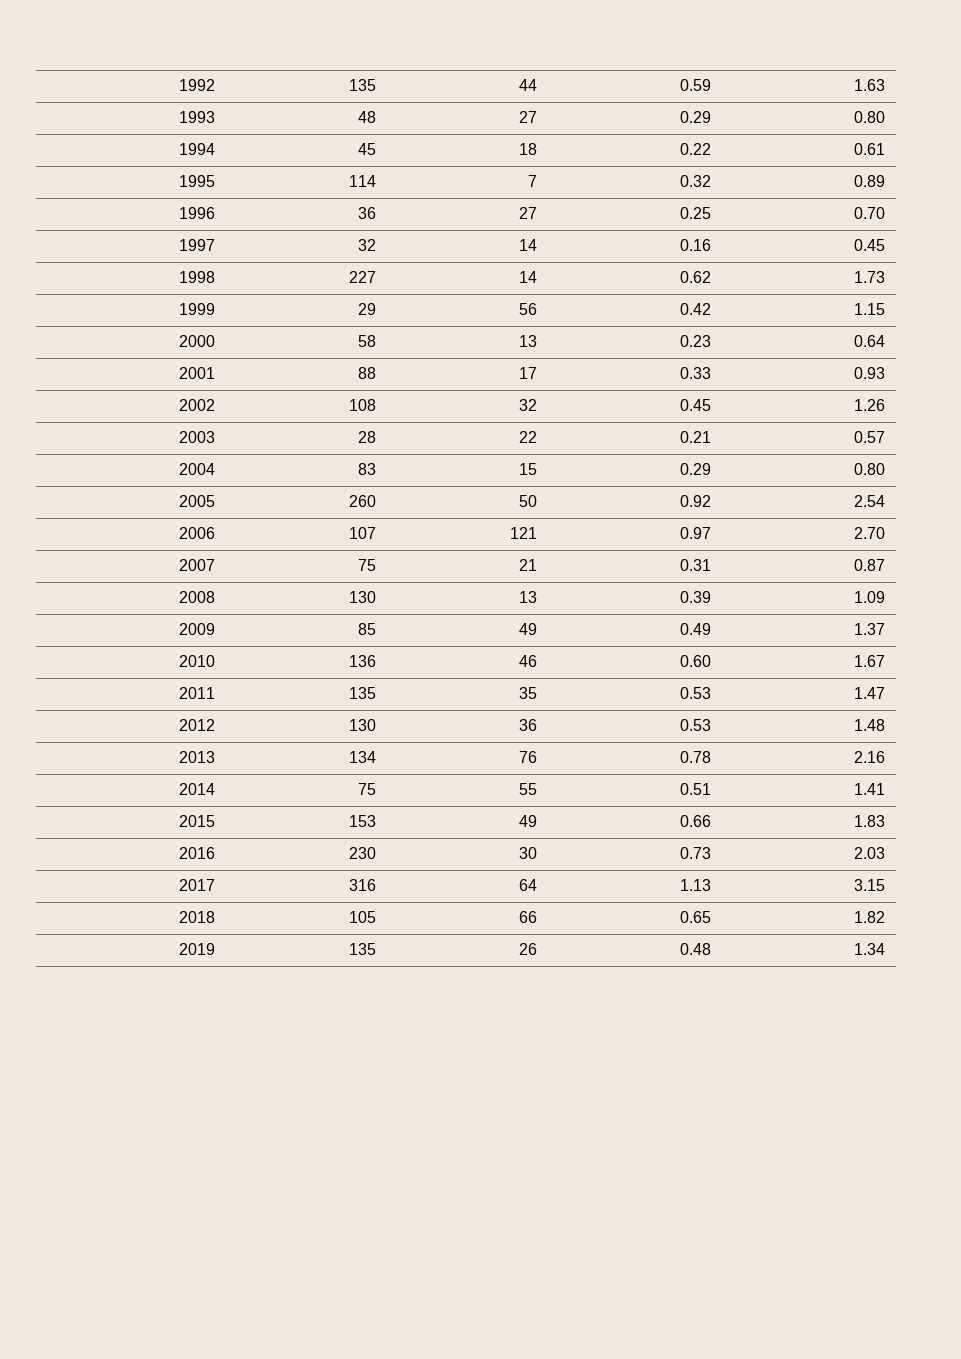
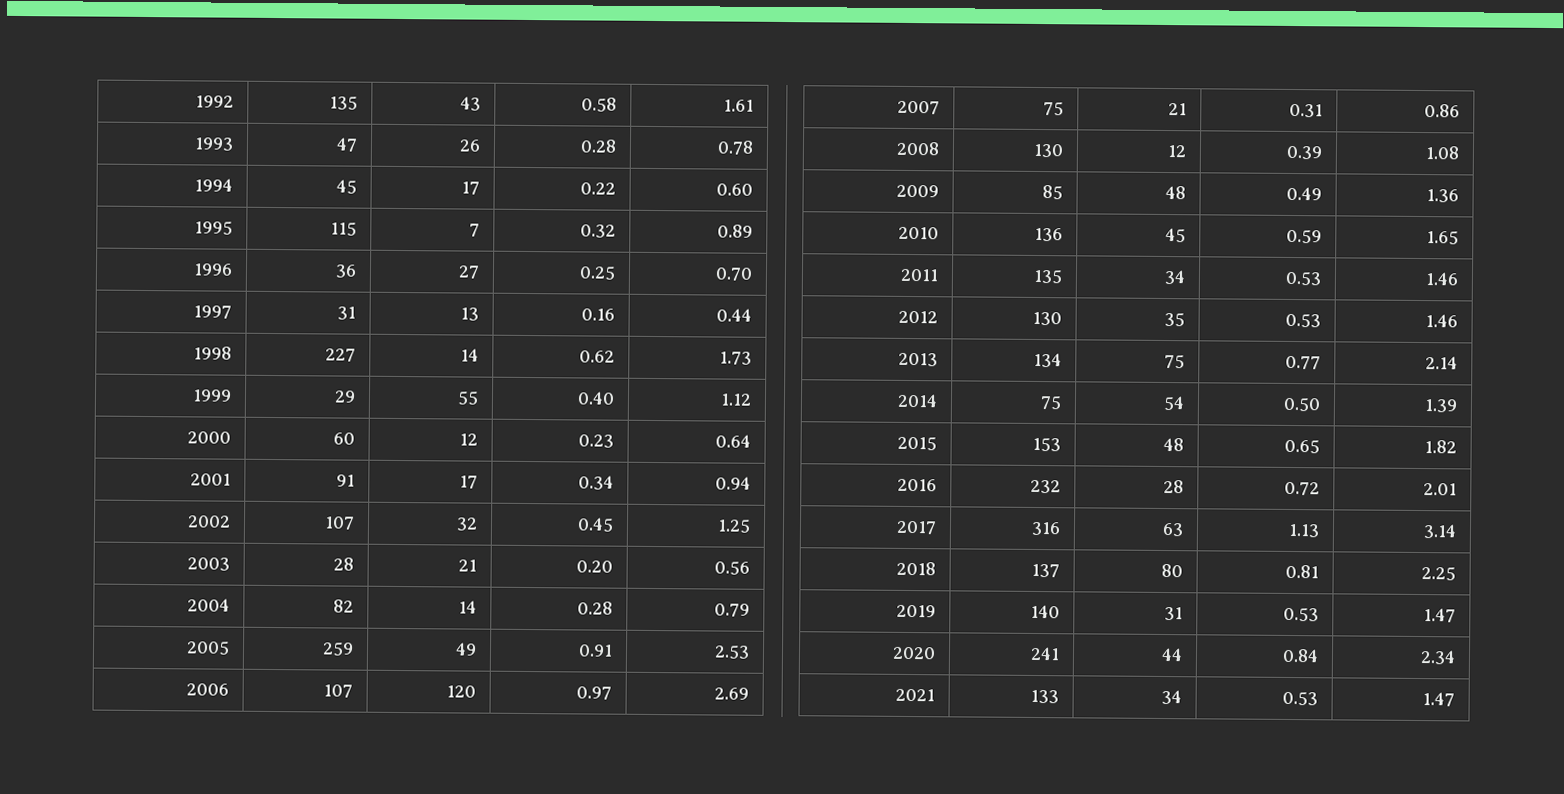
[518,79,537,91] [679,79,711,91] [853,79,885,91] [178,111,215,123] [357,111,376,123] [518,111,537,123] [679,111,711,123] [853,111,885,123] 44 | 0.59 | 1.63 // 1993 | 48 | 27 | 0.29 | 0.80 -> [459,96,481,111] [580,97,617,112] [722,99,754,112] [193,137,234,151] [335,137,358,152] [458,139,481,152] [579,139,617,153] [716,140,754,155] 43 | 0.58 | 1.61 // 1993 | 47 | 26 | 0.28 | 0.78
[518,143,537,155] 18 -> [460,181,480,195] 17
[853,143,885,155] 0.61 -> [715,183,753,196] 0.60
[348,175,376,187] 114 -> [329,222,357,236] 115
[357,239,376,251] [518,239,537,251] 32 | 14 -> [336,306,356,320] [459,307,479,321] 31 | 13
[853,239,885,251] 0.45 -> [715,308,752,322] 0.44
[518,303,537,315] [679,303,711,315] [853,303,885,315] 56 | 0.42 | 1.15 -> [456,391,479,405] [576,391,615,405] [719,393,752,406] 55 | 0.40 | 1.12
[357,335,376,347] [518,335,537,347] 58 | 13 -> [332,432,355,445] [458,433,478,446] 60 | 12
[357,367,376,379] [518,367,537,379] [679,367,711,379] [853,367,885,379] 88 | 17 | 0.33 | 0.93 -> [335,474,355,487] [458,475,478,489] [577,475,614,490] [714,476,751,490] 91 | 17 | 0.34 | 0.94
[348,399,376,411] 108 -> [323,516,355,530] 107
[853,399,885,411] 1.26 -> [716,519,751,533] 1.25
[518,431,537,443] [679,431,711,443] [853,431,885,443] [178,463,215,475] [357,463,376,475] [518,463,537,475] [679,463,711,475] [853,463,885,475] [178,495,215,507] [348,495,376,507] [518,495,537,507] [679,495,711,507] [853,495,885,507] 22 | 0.21 | 0.57 // 2004 | 83 | 15 | 0.29 | 0.80 // 2005 | 260 | 50 | 0.92 | 2.54 -> [457,559,477,572] [575,560,613,573] [713,561,750,575] [186,598,230,612] [332,599,354,613] [457,600,477,614] [576,601,613,615] [713,603,750,617] [185,641,230,655] [321,642,354,656] [454,642,477,656] [577,644,613,657] [713,645,750,659] 21 | 0.20 | 0.56 // 2004 | 82 | 14 | 0.28 | 0.79 // 2005 | 259 | 49 | 0.91 | 2.53
[509,527,537,539] 121 -> [445,685,476,698] 120
[853,527,885,539] 2.70 -> [713,687,749,700] 2.69
[853,559,885,571] 0.87 -> [1423,104,1460,118] 0.86
[518,591,537,603] 13 -> [1166,145,1186,158] 12
[853,591,885,603] 1.09 -> [1424,146,1459,160] 1.08
[518,623,537,635] 49 -> [1164,185,1186,200] 48
[853,623,885,635] 1.37 -> [1425,189,1459,203] 1.36
[518,655,537,667] [679,655,711,667] [853,655,885,667] 46 | 0.60 | 1.67 -> [1164,227,1186,243] [1285,229,1322,244] [1425,231,1459,245] 45 | 0.59 | 1.65
[518,687,537,699] [679,687,711,699] [853,687,885,699] [178,719,215,731] [348,719,376,731] [518,719,537,731] [679,719,711,731] [853,719,885,731] [178,751,215,763] [348,751,376,763] [518,751,537,763] [679,751,711,763] [853,751,885,763] [178,783,215,795] [357,783,376,795] [518,783,537,795] [679,783,711,795] [853,783,885,795] [178,815,215,827] [348,815,376,827] [518,815,537,827] [679,815,711,827] [853,815,885,827] [178,847,215,859] [348,847,376,859] [518,847,537,859] [679,847,711,859] [853,847,885,859] [178,879,215,891] [348,879,376,891] [518,879,537,891] [679,879,711,891] [853,879,885,891] [178,911,215,923] [348,911,376,923] [518,911,537,923] [679,911,711,923] [853,911,885,923] [178,943,215,955] [348,943,376,955] [518,943,537,955] [679,943,711,955] [853,943,885,955] 35 | 0.53 | 1.47 // 2012 | 130 | 36 | 0.53 | 1.48 // 2013 | 134 | 76 | 0.78 | 2.16 // 2014 | 75 | 55 | 0.51 | 1.41 // 2015 | 153 | 49 | 0.66 | 1.83 // 2016 | 230 | 30 | 0.73 | 2.03 // 2017 | 316 | 64 | 1.13 | 3.15 // 2018 | 105 | 66 | 0.65 | 1.82 // 2019 | 135 | 26 | 0.48 | 1.34 -> [1163,269,1186,285] [1284,271,1321,286] [1424,272,1459,286] [897,310,938,324] [1031,311,1062,326] [1163,312,1185,327] [1284,313,1321,328] [1424,314,1458,328] [897,352,938,367] [1032,352,1062,368] [1163,354,1185,369] [1284,355,1321,370] [1424,356,1458,370] [896,393,938,408] [1039,396,1062,410] [1162,395,1185,411] [1282,397,1321,412] [1423,399,1458,413] [896,436,937,451] [1031,437,1061,452] [1162,437,1184,452] [1283,439,1320,454] [1423,440,1457,454] [896,478,937,492] [1029,479,1061,494] [1162,479,1184,494] [1283,481,1320,496] [1422,483,1457,496] [895,520,937,535] [1030,521,1061,536] [1161,522,1184,537] [1287,523,1320,538] [1422,524,1457,539] [895,561,936,576] [1030,563,1060,578] [1160,563,1183,578] [1284,564,1319,579] [1420,567,1456,581] [895,604,936,618] [1029,604,1060,619] [1163,607,1183,621] [1282,607,1319,622] [1422,608,1456,623] [891,646,936,660] [1029,646,1060,661] [1160,647,1183,662] [1281,648,1319,663] [1419,650,1456,665] [894,688,935,702] [1029,689,1059,704] [1160,689,1182,705] [1281,691,1318,706] [1421,692,1455,707] 34 | 0.53 | 1.46 // 2012 | 130 | 35 | 0.53 | 1.46 // 2013 | 134 | 75 | 0.77 | 2.14 // 2014 | 75 | 54 | 0.50 | 1.39 // 2015 | 153 | 48 | 0.65 | 1.82 // 2016 | 232 | 28 | 0.72 | 2.01 // 2017 | 316 | 63 | 1.13 | 3.14 // 2018 | 137 | 80 | 0.81 | 2.25 // 2019 | 140 | 31 | 0.53 | 1.47 // 2020 | 241 | 44 | 0.84 | 2.34 // 2021 | 133 | 34 | 0.53 | 1.47

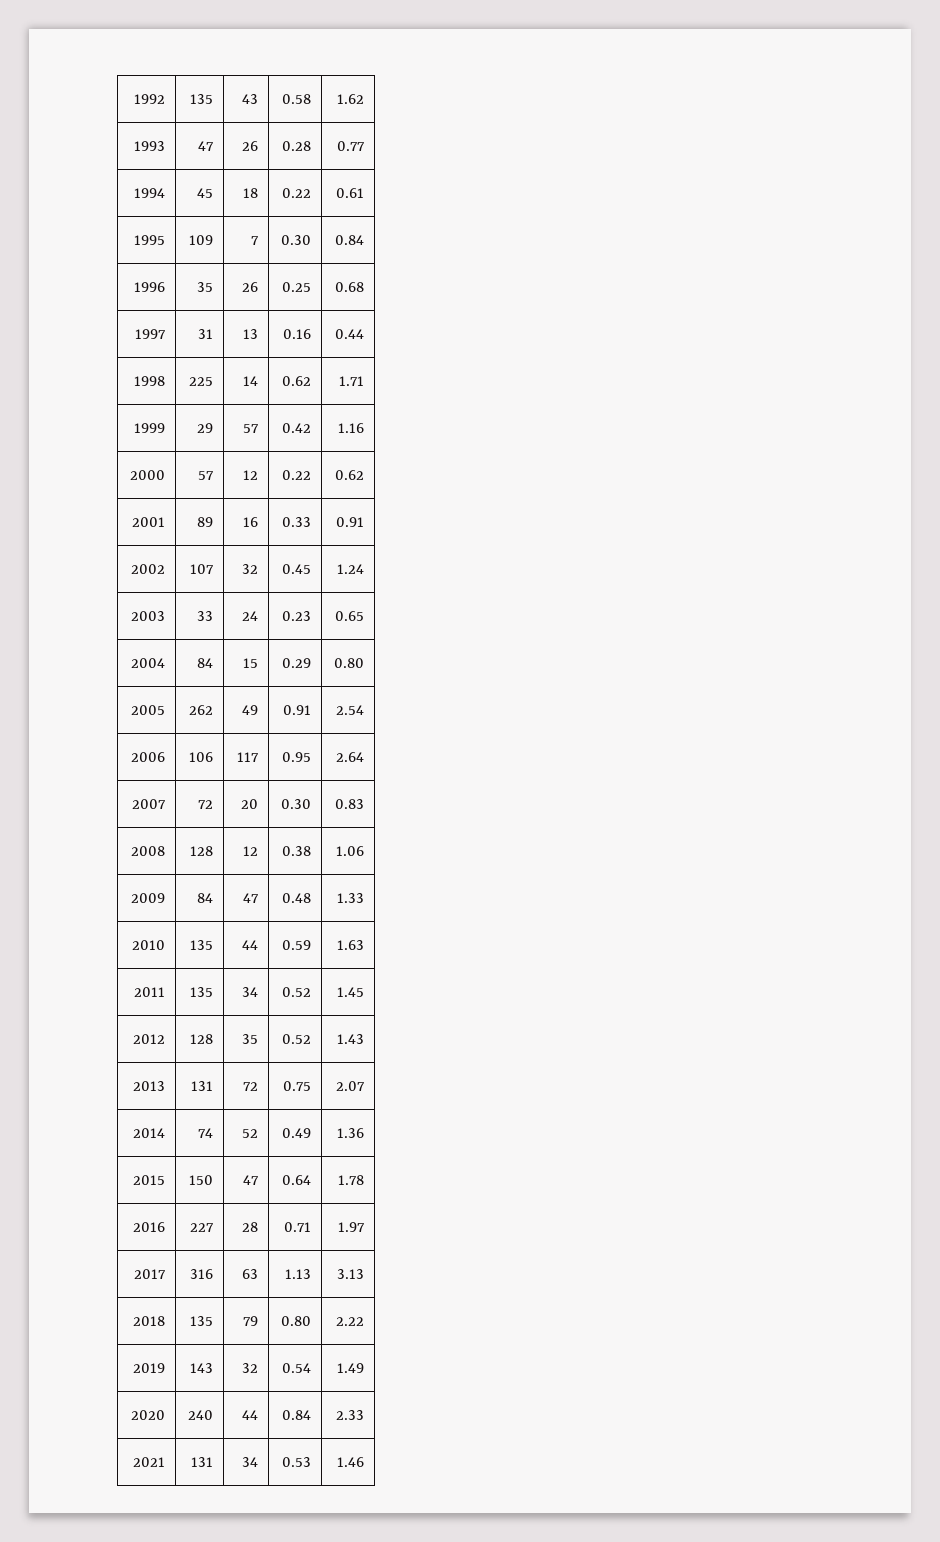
[722,99,754,112] 1.61 -> [336,94,364,104] 1.62
[716,140,754,155] 0.78 -> [336,141,365,151] 0.77
[460,181,480,195] [579,182,616,195] [715,183,753,196] 17 | 0.22 | 0.60 -> [242,188,258,198] [281,188,311,198] [335,188,364,198] 18 | 0.22 | 0.61
[329,222,357,236] 115 -> [188,235,213,245] 109
[579,224,616,238] [716,224,753,238] 0.32 | 0.89 -> [280,235,311,245] [334,235,364,245] 0.30 | 0.84
[334,264,357,278] [457,265,480,279] 36 | 27 -> [196,282,213,292] [241,282,258,292] 35 | 26
[714,267,753,281] 0.70 -> [334,282,364,292] 0.68
[324,348,356,362] 227 -> [188,377,213,386] 225
[718,351,752,365] 1.73 -> [338,376,364,386] 1.71
[456,391,479,405] [576,391,615,405] [719,393,752,406] 55 | 0.40 | 1.12 -> [242,424,259,433] [281,423,311,433] [337,423,364,433] 57 | 0.42 | 1.16
[332,432,355,445] [458,433,478,446] [577,434,614,448] [714,434,751,448] 60 | 12 | 0.23 | 0.64 -> [197,471,214,480] [242,470,258,480] [281,470,311,480] [334,470,364,480] 57 | 12 | 0.22 | 0.62
[335,474,355,487] [458,475,478,489] [577,475,614,490] [714,476,751,490] 91 | 17 | 0.34 | 0.94 -> [196,517,213,527] [242,517,258,527] [281,517,311,527] [335,517,364,527] 89 | 16 | 0.33 | 0.91
[716,519,751,533] 1.25 -> [336,564,364,574] 1.24
[332,557,354,571] [457,559,477,572] [575,560,613,573] [713,561,750,575] [186,598,230,612] [332,599,354,613] [457,600,477,614] [576,601,613,615] [713,603,750,617] 28 | 21 | 0.20 | 0.56 // 2004 | 82 | 14 | 0.28 | 0.79 -> [196,611,213,621] [241,611,258,621] [281,611,311,621] [334,611,364,621] [130,658,165,668] [196,658,213,668] [242,658,258,668] [281,658,311,668] [333,658,364,668] 33 | 24 | 0.23 | 0.65 // 2004 | 84 | 15 | 0.29 | 0.80
[321,642,354,656] 259 -> [188,705,213,715] 262
[713,645,750,659] 2.53 -> [335,705,364,715] 2.54
[322,684,353,698] [445,685,476,698] [575,686,612,700] [713,687,749,700] [896,100,940,115] [1042,102,1064,116] [1167,103,1187,116] [1288,103,1323,118] [1423,104,1460,118] 107 | 120 | 0.97 | 2.69 // 2007 | 75 | 21 | 0.31 | 0.86 -> [188,752,213,762] [236,752,259,762] [281,752,311,762] [335,752,364,762] [131,799,166,809] [197,800,213,809] [240,799,258,809] [280,799,311,809] [334,799,364,809] 106 | 117 | 0.95 | 2.64 // 2007 | 72 | 20 | 0.30 | 0.83
[1032,143,1063,158] [1166,145,1186,158] [1285,145,1322,160] [1424,146,1459,160] 130 | 12 | 0.39 | 1.08 -> [189,846,213,856] [242,846,258,856] [281,846,311,856] [335,846,364,856] 128 | 12 | 0.38 | 1.06
[1041,185,1063,200] [1164,185,1186,200] [1285,186,1322,201] [1425,189,1459,203] 85 | 48 | 0.49 | 1.36 -> [196,893,213,903] [242,893,259,903] [281,893,311,903] [336,893,364,903] 84 | 47 | 0.48 | 1.33
[1033,227,1063,242] [1164,227,1186,243] 136 | 45 -> [189,940,213,950] [241,940,258,950] 135 | 44
[1425,231,1459,245] 1.65 -> [336,940,364,950] 1.63
[1284,271,1321,286] [1424,272,1459,286] 0.53 | 1.46 -> [281,987,311,997] [336,987,364,997] 0.52 | 1.45
[1031,311,1062,326] [1163,312,1185,327] [1284,313,1321,328] [1424,314,1458,328] 130 | 35 | 0.53 | 1.46 -> [189,1034,213,1044] [241,1034,258,1044] [281,1034,311,1044] [336,1034,364,1044] 128 | 35 | 0.52 | 1.43
[1032,352,1062,368] [1163,354,1185,369] [1284,355,1321,370] [1424,356,1458,370] [896,393,938,408] [1039,396,1062,410] [1162,395,1185,411] [1282,397,1321,412] [1423,399,1458,413] [896,436,937,451] [1031,437,1061,452] [1162,437,1184,452] [1283,439,1320,454] [1423,440,1457,454] 134 | 75 | 0.77 | 2.14 // 2014 | 75 | 54 | 0.50 | 1.39 // 2015 | 153 | 48 | 0.65 | 1.82 -> [190,1081,213,1091] [242,1082,258,1091] [282,1081,311,1091] [335,1081,365,1091] [132,1128,165,1138] [197,1128,213,1138] [241,1129,258,1138] [281,1128,311,1138] [336,1128,364,1138] [132,1175,165,1185] [188,1175,213,1185] [242,1175,259,1185] [281,1175,311,1185] [337,1175,364,1185] 131 | 72 | 0.75 | 2.07 // 2014 | 74 | 52 | 0.49 | 1.36 // 2015 | 150 | 47 | 0.64 | 1.78
[1029,479,1061,494] [1162,479,1184,494] [1283,481,1320,496] [1422,483,1457,496] 232 | 28 | 0.72 | 2.01 -> [189,1223,214,1232] [241,1222,258,1232] [283,1222,311,1232] [337,1222,365,1232] 227 | 28 | 0.71 | 1.97
[1422,524,1457,539] 3.14 -> [336,1269,364,1279] 3.13
[1030,563,1060,578] [1160,563,1183,578] [1284,564,1319,579] [1420,567,1456,581] [895,604,936,618] [1029,604,1060,619] [1163,607,1183,621] [1282,607,1319,622] [1422,608,1456,623] 137 | 80 | 0.81 | 2.25 // 2019 | 140 | 31 | 0.53 | 1.47 -> [189,1316,213,1326] [242,1316,258,1326] [280,1316,311,1326] [335,1317,364,1326] [132,1363,165,1373] [189,1363,213,1373] [241,1363,258,1373] [281,1363,311,1373] [336,1363,364,1373] 135 | 79 | 0.80 | 2.22 // 2019 | 143 | 32 | 0.54 | 1.49
[1029,646,1060,661] 241 -> [187,1410,213,1420] 240
[1419,650,1456,665] 2.34 -> [335,1410,364,1420] 2.33
[1029,689,1059,704] [1160,689,1182,705] [1281,691,1318,706] [1421,692,1455,707] 133 | 34 | 0.53 | 1.47 -> [190,1457,213,1467] [241,1457,258,1467] [281,1457,311,1467] [336,1457,364,1467] 131 | 34 | 0.53 | 1.46

